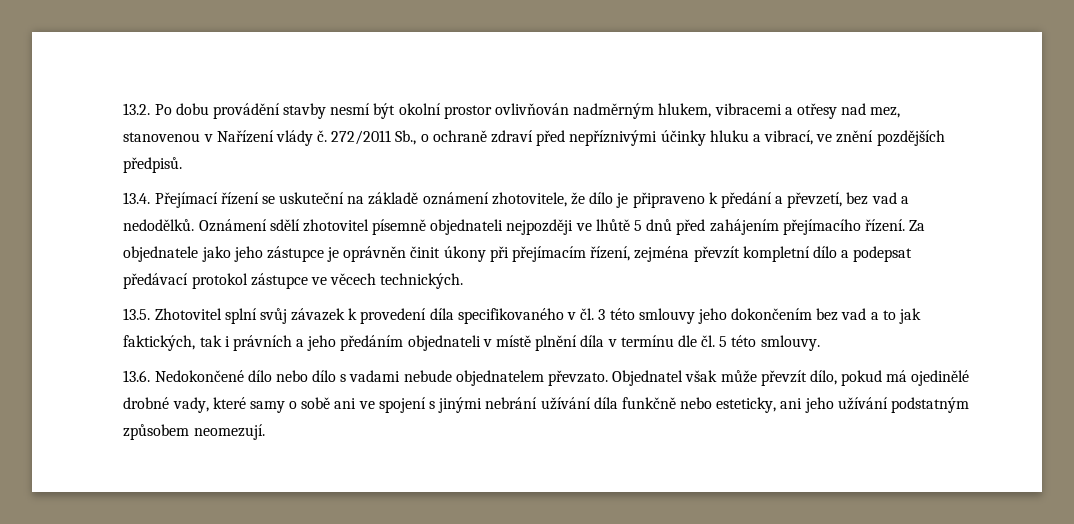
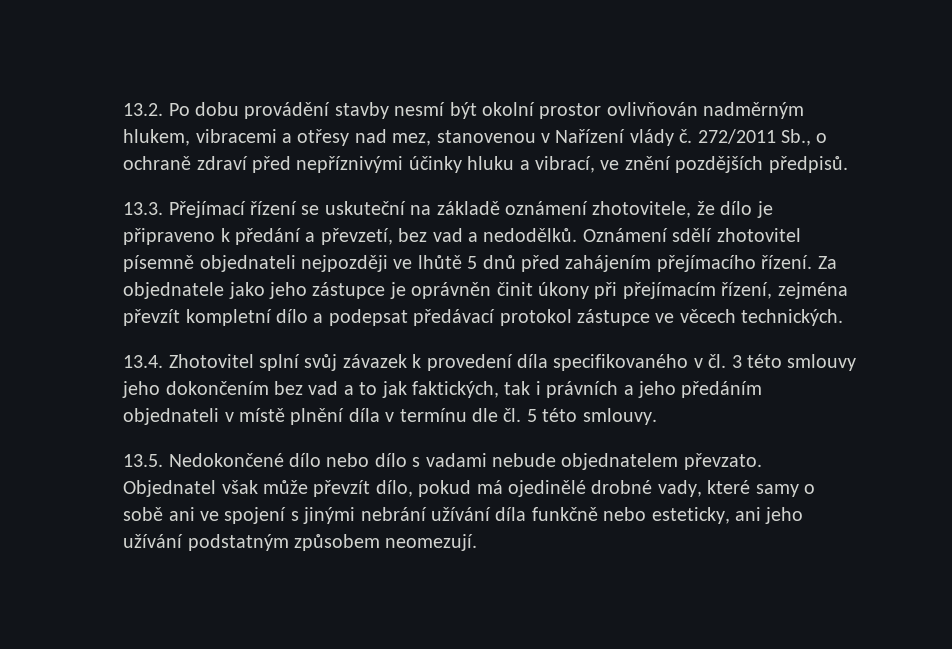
[123,192,151,204] 13.4. -> [123,202,164,215] 13.3.
[123,308,151,320] 13.5. -> [123,355,164,368] 13.4.
[123,370,151,382] 13.6. -> [123,454,164,467] 13.5.

